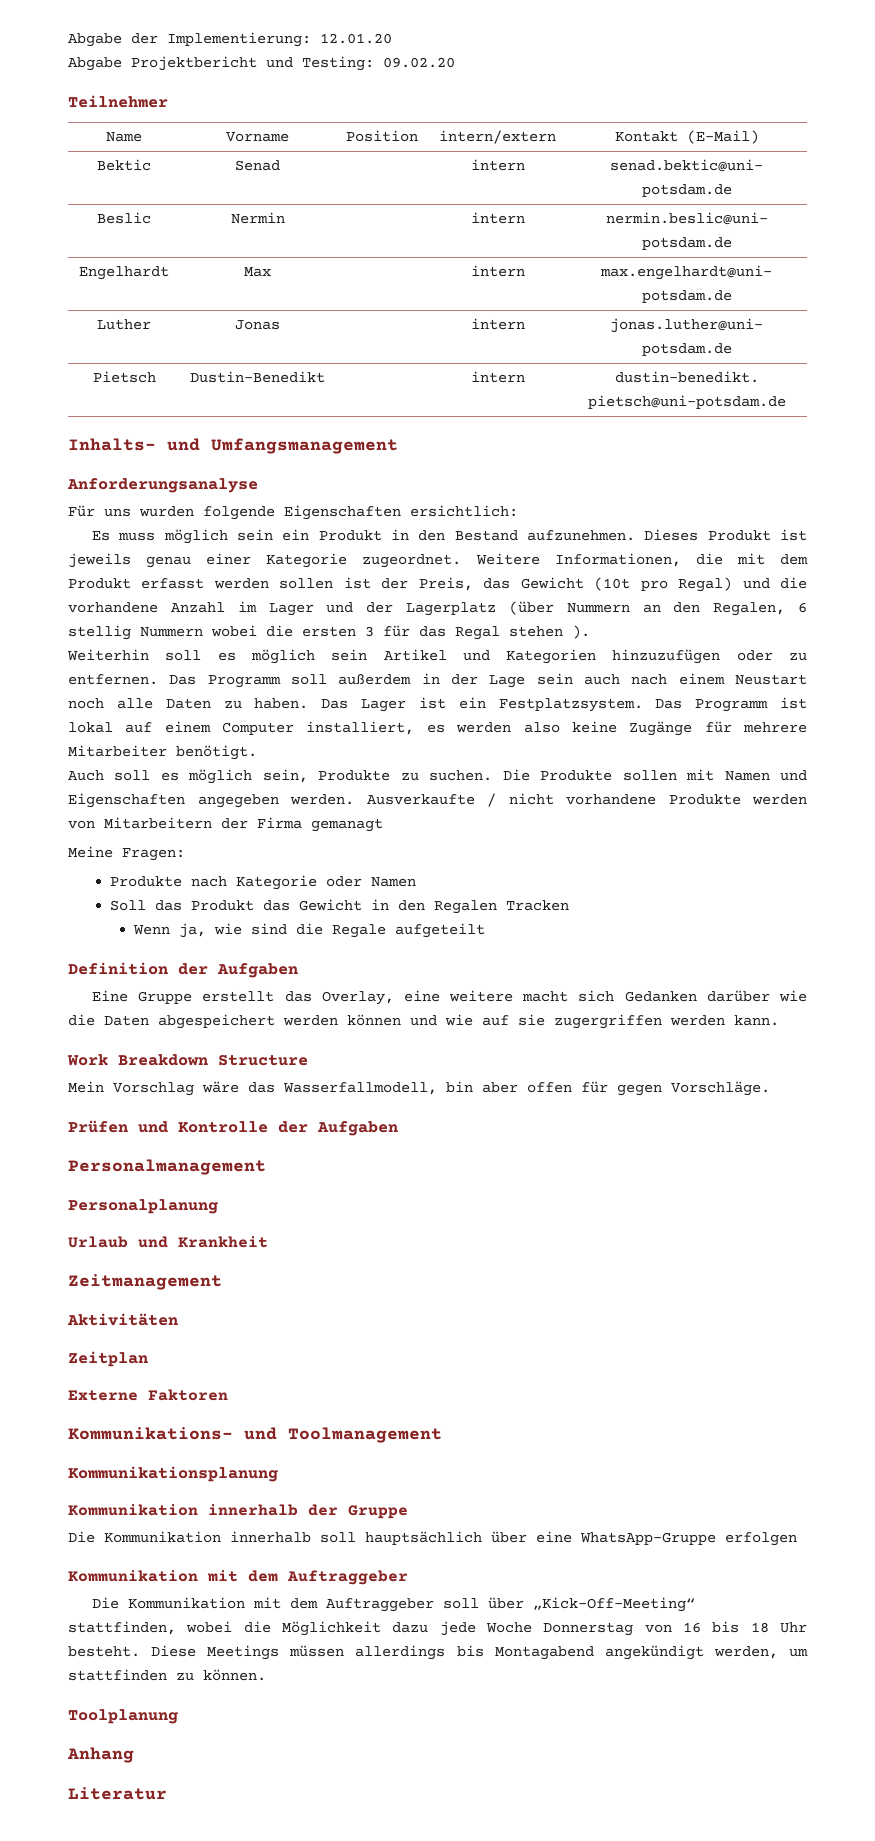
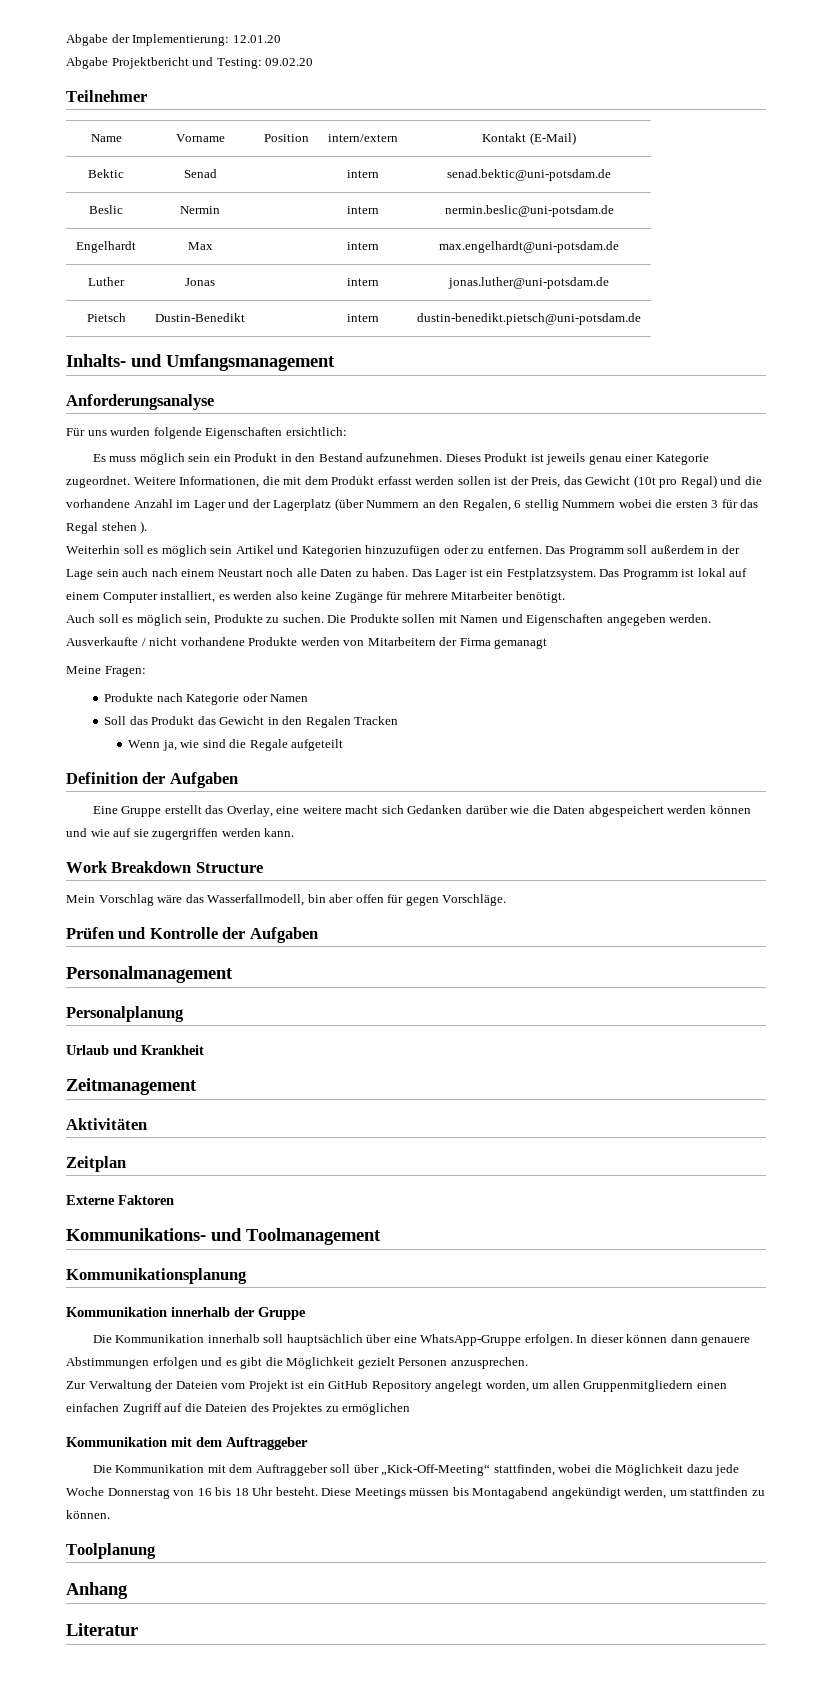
[725,1532,797,1546] erfolgen -> [524,1334,751,1346] [66,1357,528,1369] [66,1380,727,1392] [66,1403,411,1415] erfolgen. In dieser können dann genauere Abstimmungen erfolgen und es gibt die Möglichkeit gezielt Personen anzusprechen. // Zur Verwaltung der Dateien vom Projekt ist ein GitHub Repository angelegt worden, um allen Gruppenmitgliedern einen einfachen Zugriff auf die Dateien des Projektes zu ermöglichen
[355,1645,446,1660] allerdings -> (450, 1492) none

